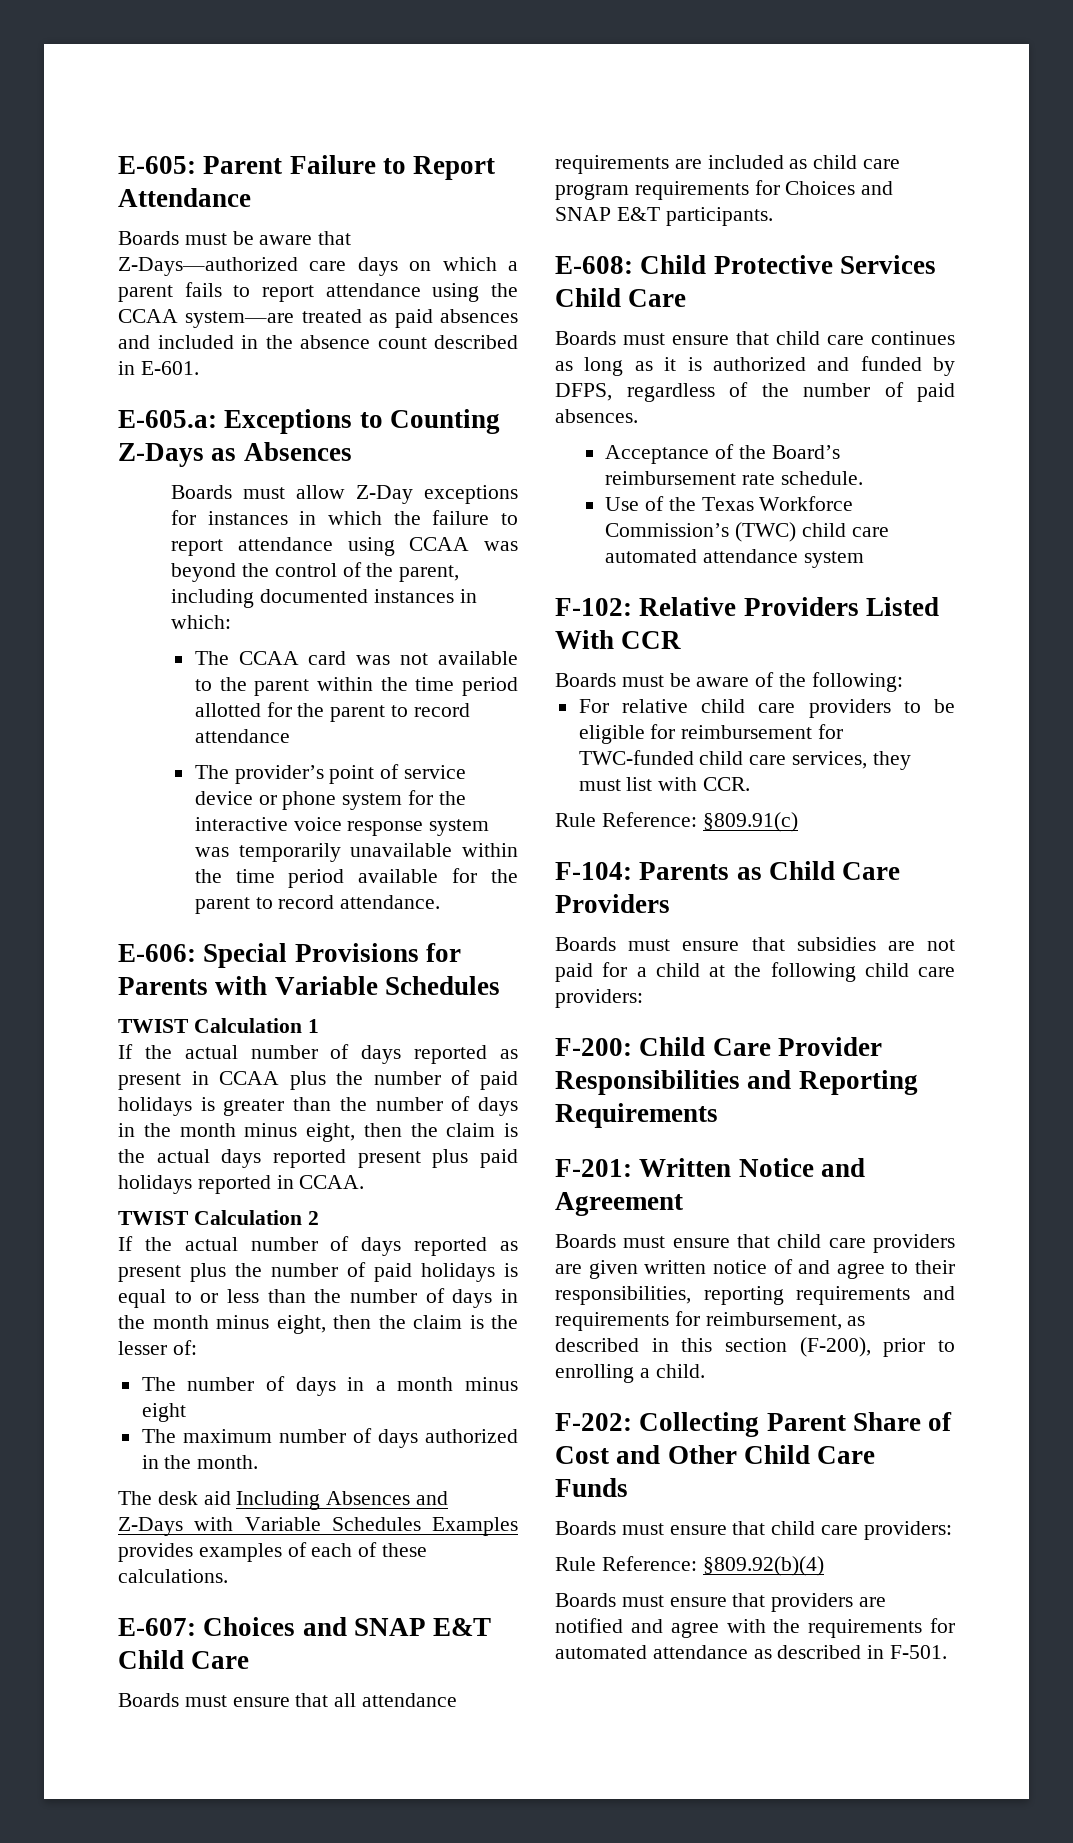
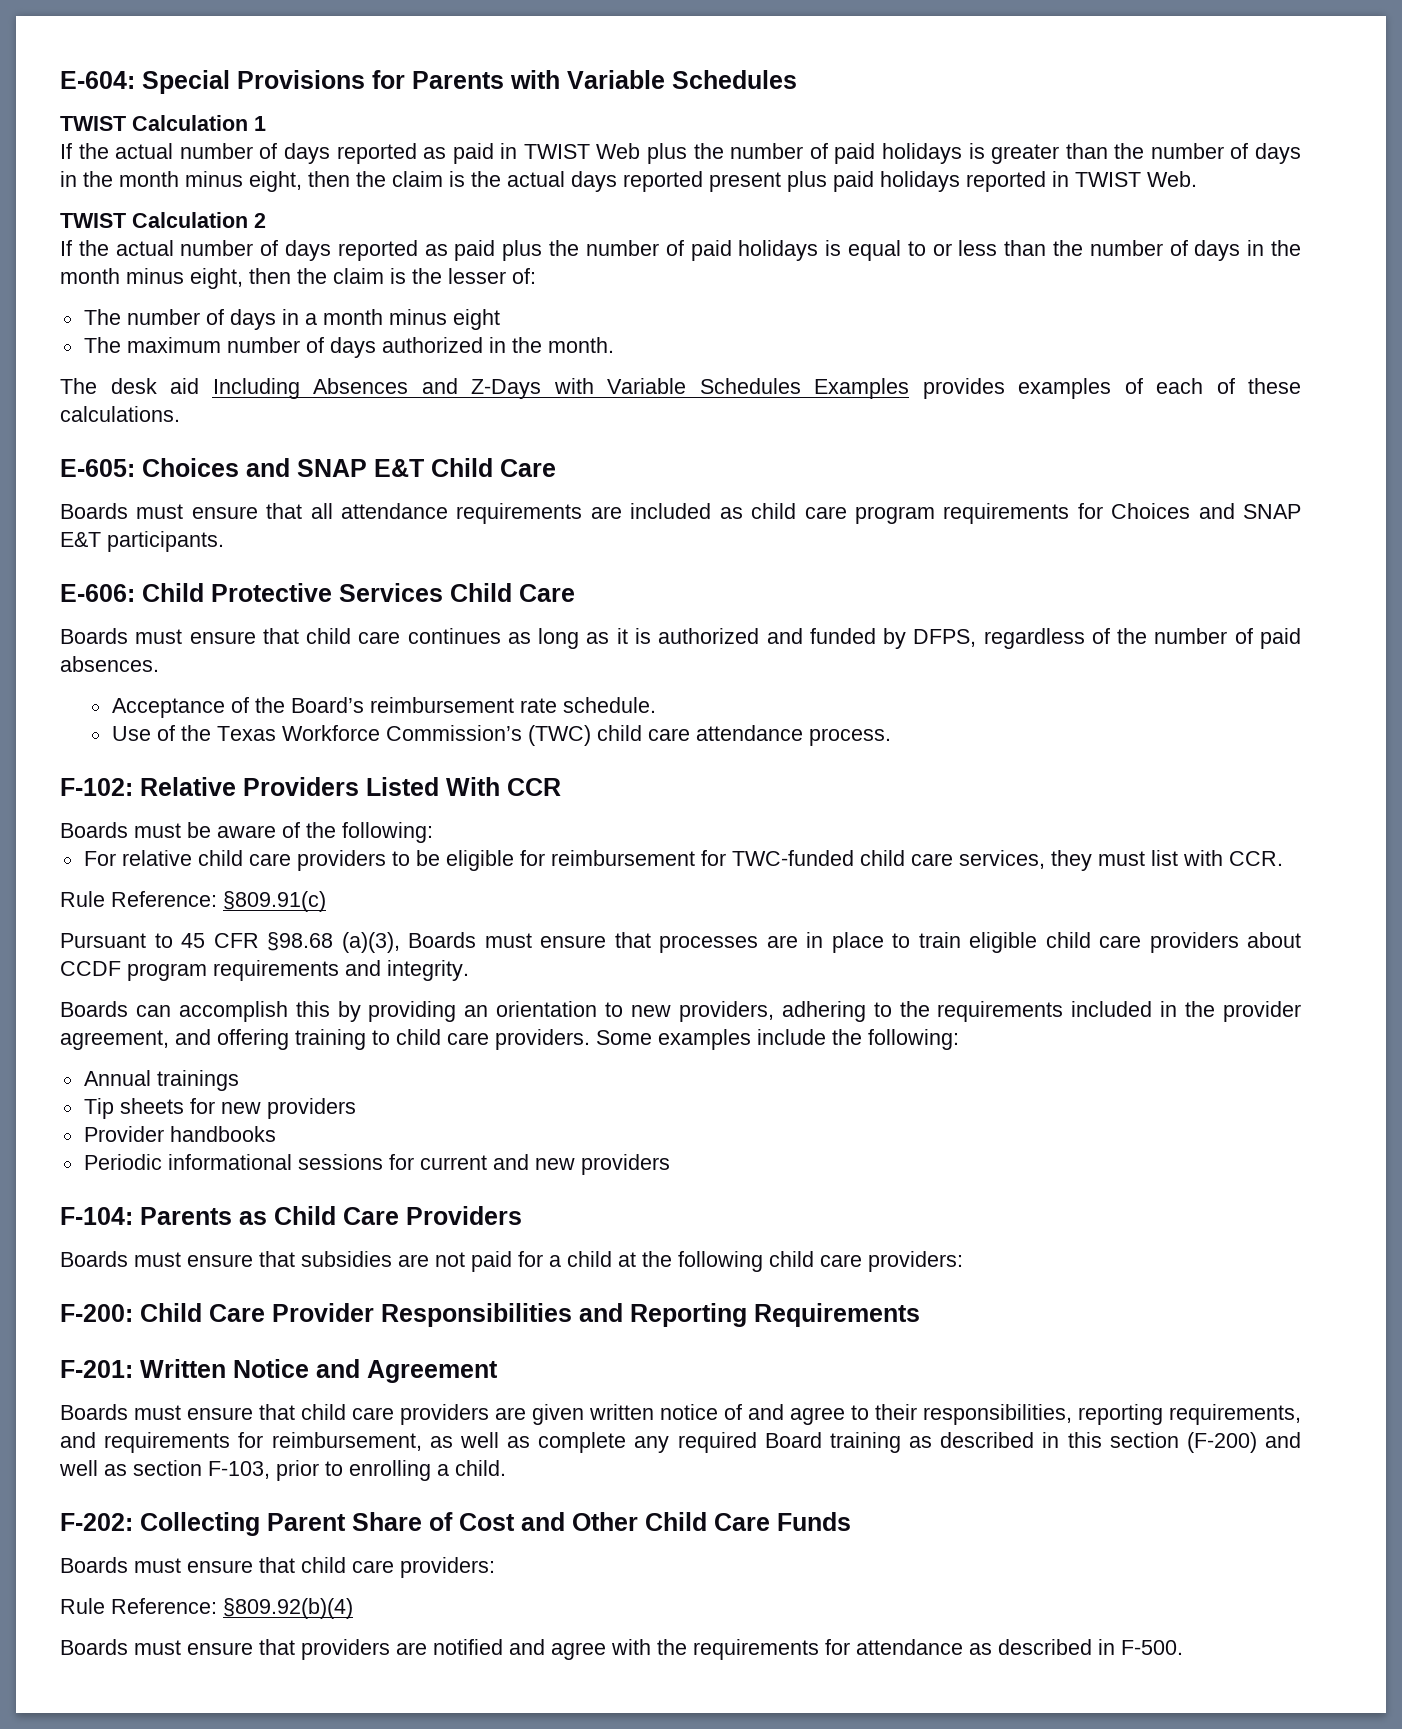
[118,155,496,180] [118,188,251,207] [118,231,352,245] [118,257,518,276] [118,282,518,302] [118,309,518,328] [118,335,518,349] [118,361,199,375] [118,409,500,434] [118,442,352,467] [171,485,518,504] [171,510,518,525] [171,537,518,556] [171,562,460,582] [171,589,477,608] [171,615,232,629] [194,651,518,665] [194,677,518,696] [194,702,470,722] [194,729,290,743] [194,764,467,784] [194,790,466,810] [194,817,490,836] [194,843,518,862] [194,868,518,888] [194,895,441,914] [118,944,196,962] E-605: Parent Failure to Report Attendance // Boards must be aware that Z-Days—authorized care days on which a parent fails to report attendance using the CCAA system—are treated as paid absences and included in the absence count described in E-601. // E-605.a: Exceptions to Counting Z-Days as Absences // Boards must allow Z-Day exceptions for instances in which the failure to report attendance using CCAA was beyond the control of the parent, including documented instances in which: // The CCAA card was not available to the parent within the time period allotted for the parent to record attendance // The provider’s point of service device or phone system for the interactive voice response system was temporarily unavailable within the time period available for the parent to record attendance. // E-606: -> [60,71,135,89] E-604:
[118,1071,280,1090] present in CCAA -> [452,143,641,164] paid in TWIST Web
[299,1175,365,1189] CCAA. -> [1075,171,1197,187] TWIST Web.
[118,1265,181,1282] present -> [454,240,496,261] paid
[118,1618,196,1636] E-607: -> [60,459,135,477] E-605:
[555,256,633,274] E-608: -> [60,584,135,602] E-606:
[605,549,864,568] automated attendance system -> [695,725,891,746] attendance process.
(798, 822) none -> [60,932,1301,953] [60,960,469,981] [60,1001,1302,1022] [60,1029,959,1050] [83,1070,239,1091] [83,1098,356,1119] [83,1126,276,1142] [83,1154,670,1175] // Pursuant to 45 CFR §98.68 (a)(3), Boards must ensure that processes are in place to train eligible child care providers about CCDF program requirements and integrity. // Boards can accomplish this by providing an orientation to new providers, adhering to the requirements included in the provider agreement, and offering training to child care providers. Some examples include the following: // Annual trainings // Tip sheets for new providers // Provider handbooks // Periodic informational sessions for current and new providers
[796,1286,911,1305] requirements -> [1169,1404,1301,1425] requirements,
[555,1337,871,1357] described in this section (F-200), -> [459,1432,1301,1453] [59,1460,270,1479] well as complete any required Board training as described in this section (F-200) and well as section F-103,
[555,1645,647,1659] automated -> (850, 1647) none
[890,1645,948,1659] F-501. -> [1121,1640,1183,1655] F-500.

